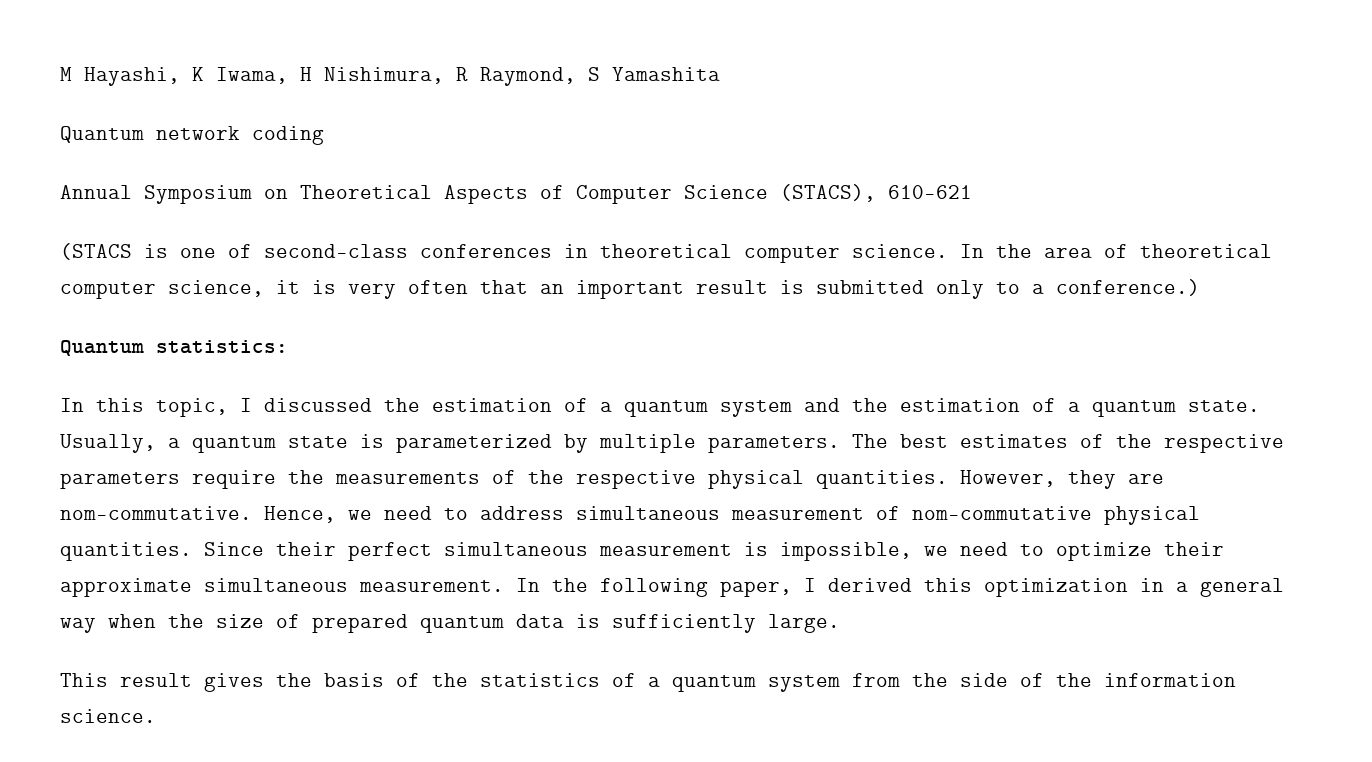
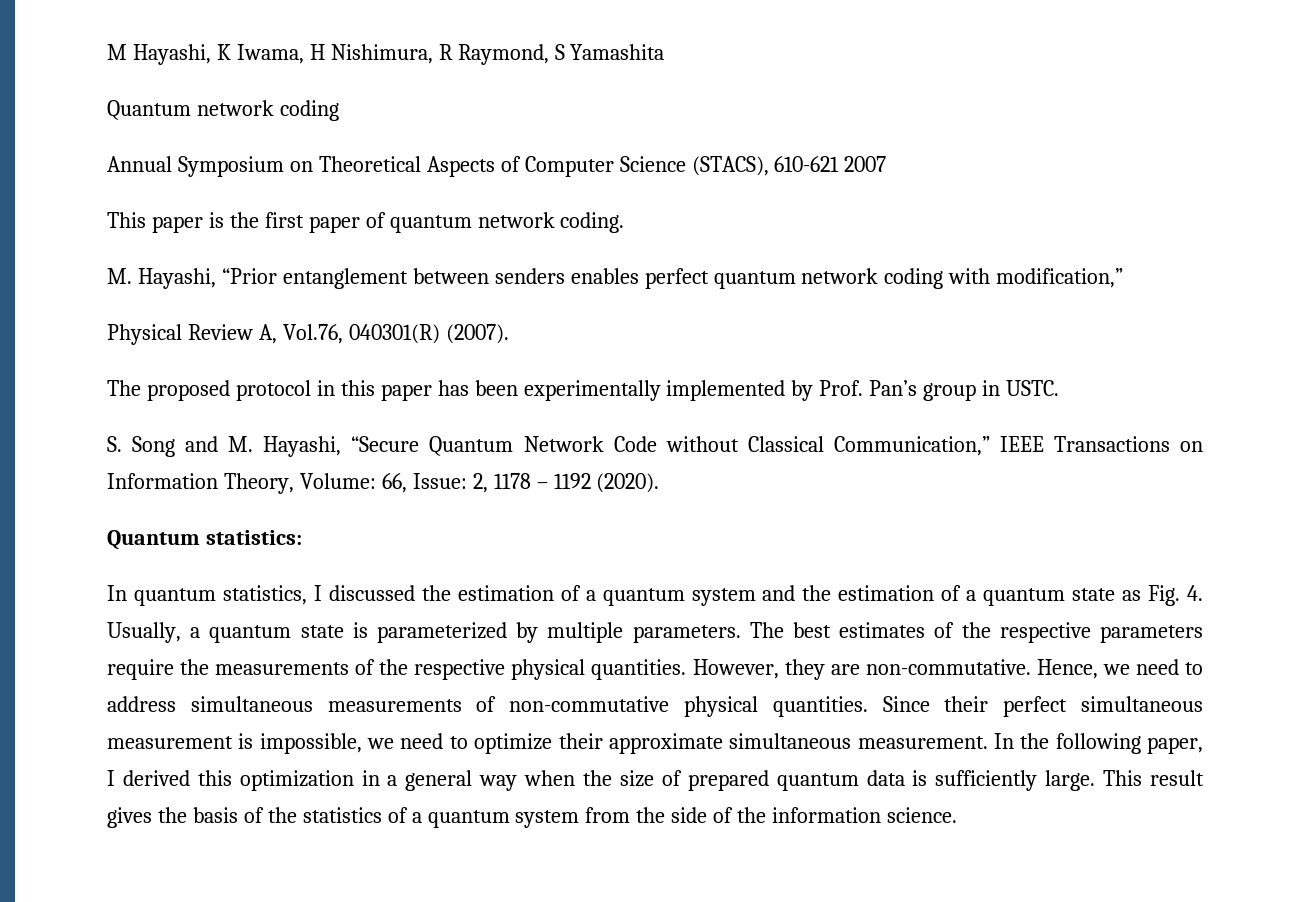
[60,243,1272,263] [60,279,1200,299] // (STACS is one of second-class conferences in theoretical computer science. In the area of theoretical computer science, it is very often that an important result is submitted only to a conference.) -> [844,156,887,172] [107,212,625,233] [107,268,1124,289] [107,324,509,345] [107,380,1060,401] [107,436,1203,457] [107,473,660,494] 2007 // This paper is the first paper of quantum network coding. // M. Hayashi, “Prior entanglement between senders enables perfect quantum network coding with modification,” // Physical Review A, Vol.76, 040301(R) (2007). // The proposed protocol in this paper has been experimentally implemented by Prof. Pan’s group in USTC. // S. Song and M. Hayashi, “Secure Quantum Network Code without Classical Communication,” IEEE Transactions on Information Theory, Volume: 66, Issue: 2, 1178 – 1192 (2020).
[96,398,228,417] this topic, -> [133,585,307,606] quantum statistics,
[1188,400,1260,412] state. -> [1072,585,1204,606] state as Fig. 4.
[60,506,252,520] nom-commutative. -> [865,659,1031,675] non-commutative.
[731,506,1092,520] measurement of nom-commutative -> [327,696,670,712] measurements of non-commutative
(840, 623) // -> (1096, 780) none

